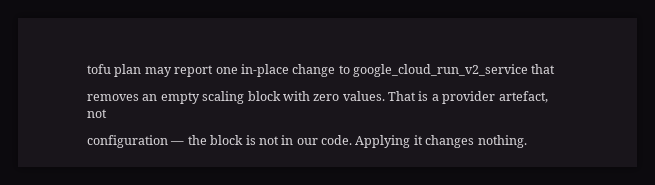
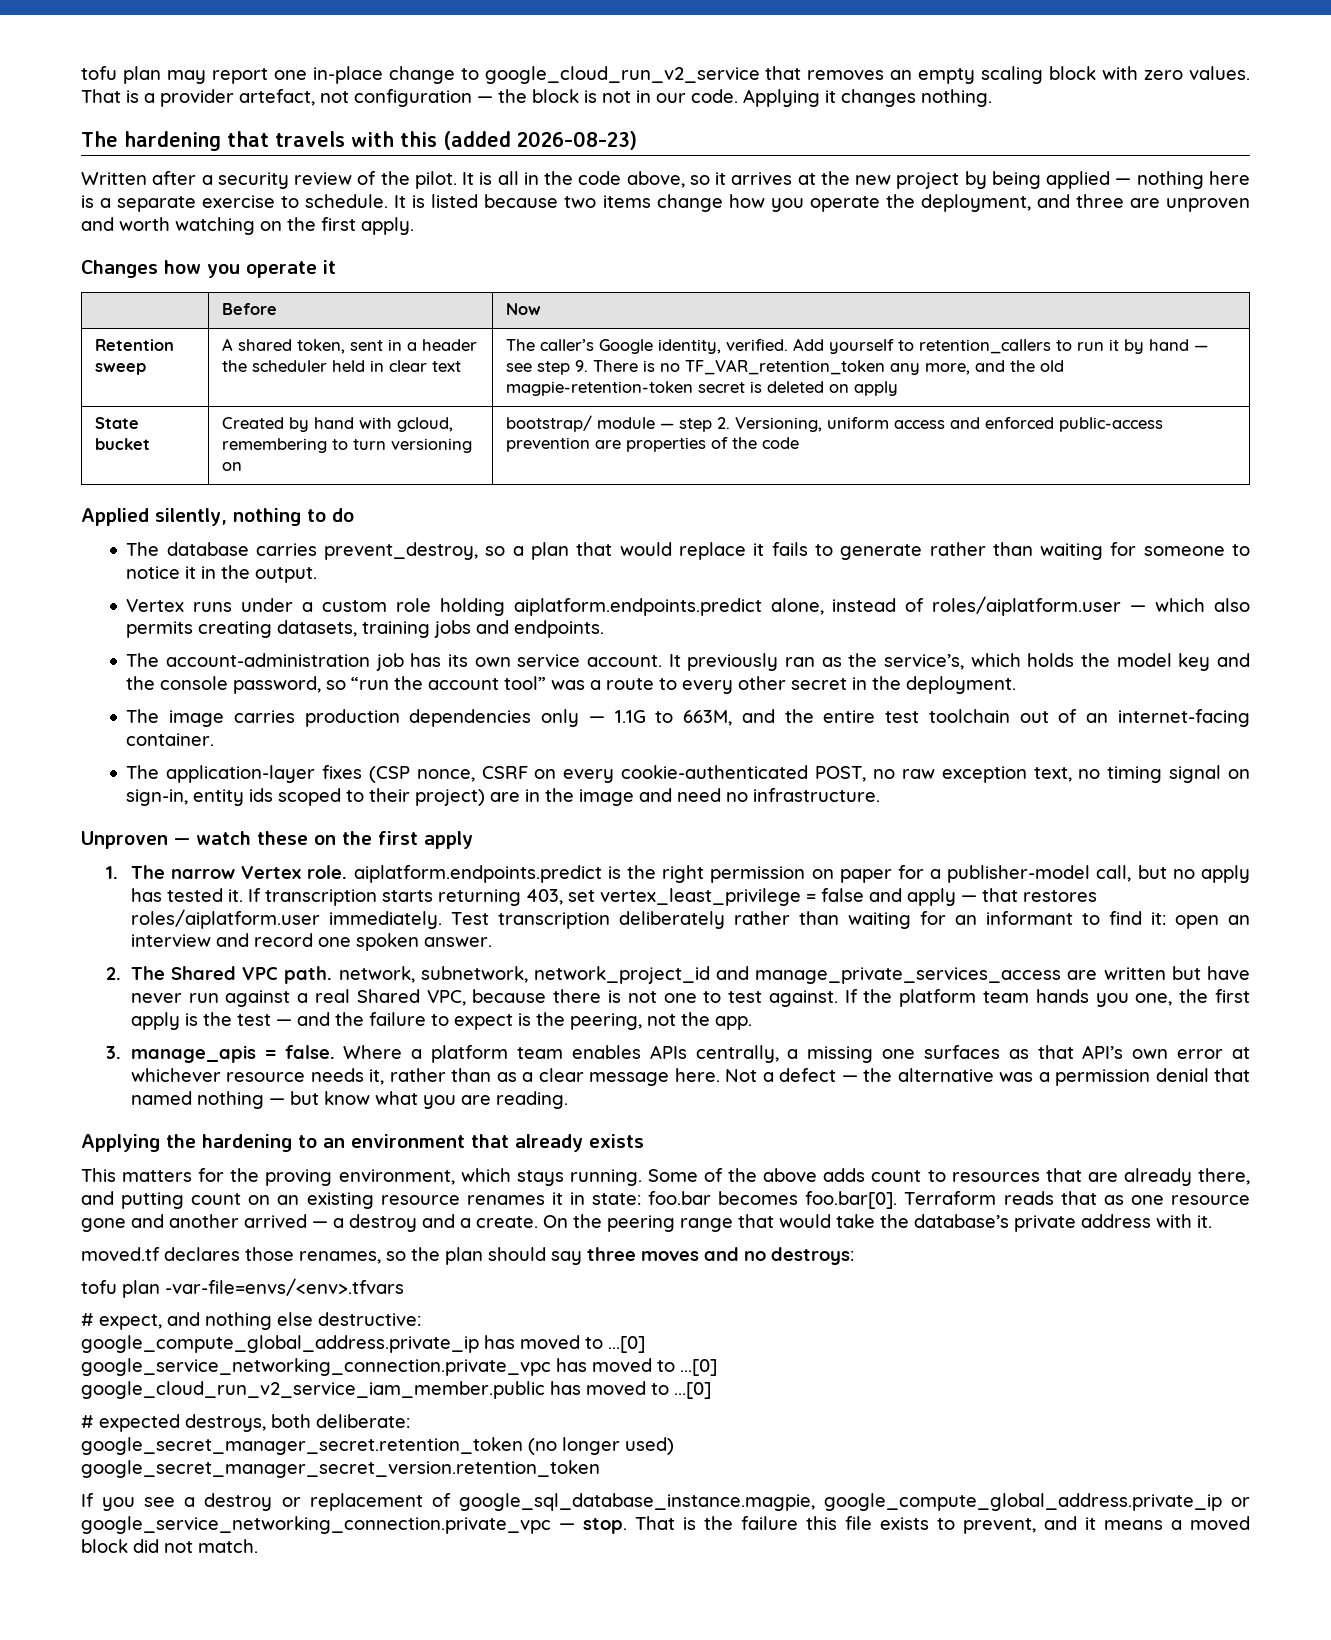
(556, 69) // -> (802, 73) none
(107, 113) // -> (349, 97) none
(527, 141) none -> [81,131,637,151] [81,171,1250,189] [81,194,1250,212] [81,217,414,235] [81,260,336,278] [221,303,277,315] [505,303,541,315] [94,339,174,351] [94,363,146,375] [221,338,477,354] [221,360,461,372] [505,338,1208,354] [505,359,1064,375] [505,381,898,396] [94,417,139,429] [94,438,150,450] [221,417,453,432] [221,438,472,453] [221,462,242,471] [505,415,1163,432] [505,437,799,452] [81,508,354,526] [126,542,1251,560] [126,565,318,583] [126,596,1250,616] [126,620,605,638] [126,653,1251,671] [126,676,1017,694] [126,709,1251,727] [126,733,215,746] [126,765,1251,783] [126,788,881,806] [81,831,473,849] [105,865,1250,883] [130,888,1097,906] [130,909,1251,929] [130,933,492,951] [105,966,1251,984] [130,989,1250,1007] [130,1012,752,1030] [105,1045,1250,1063] [130,1068,1251,1086] [130,1091,568,1109] [81,1134,644,1152] [81,1168,1250,1186] [81,1191,1250,1209] [81,1214,1212,1232] [81,1247,854,1265] [81,1278,404,1298] [81,1312,421,1330] [81,1335,645,1353] [81,1358,717,1376] [81,1381,711,1399] [81,1414,410,1432] [81,1437,674,1455] [81,1460,600,1478] [81,1493,1250,1511] [81,1516,1250,1534] [81,1539,258,1553] // The hardening that travels with this (added 2026-08-23) // Written after a security review of the pilot. It is all in the code above, so it arrives at the new project by being applied — nothing here is a separate exercise to schedule. It is listed because two items change how you operate the deployment, and three are unproven and worth watching on the first apply. // Changes how you operate it // | Before | Now // Retention sweep | A shared token, sent in a header the scheduler held in clear text | The caller’s Google identity, verified. Add yourself to retention_callers to run it by hand — see step 9. There is no TF_VAR_retention_token any more, and the old magpie-retention-token secret is deleted on apply // State bucket | Created by hand with gcloud, remembering to turn versioning on | bootstrap/ module — step 2. Versioning, uniform access and enforced public-access prevention are properties of the code // Applied silently, nothing to do // The database carries prevent_destroy, so a plan that would replace it fails to generate rather than waiting for someone to notice it in the output. // Vertex runs under a custom role holding aiplatform.endpoints.predict alone, instead of roles/aiplatform.user — which also permits creating datasets, training jobs and endpoints. // The account-administration job has its own service account. It previously ran as the service’s, which holds the model key and the console password, so “run the account tool” was a route to every other secret in the deployment. // The image carries production dependencies only — 1.1G to 663M, and the entire test toolchain out of an internet-facing container. // The application-layer fixes (CSP nonce, CSRF on every cookie-authenticated POST, no raw exception text, no timing signal on sign-in, entity ids scoped to their project) are in the image and need no infrastructure. // Unproven — watch these on the first apply // 1. The narrow Vertex role. aiplatform.endpoints.predict is the right permission on paper for a publisher-model call, but no apply has tested it. If transcription starts returning 403, set vertex_least_privilege = false and apply — that restores roles/aiplatform.user immediately. Test transcription deliberately rather than waiting for an informant to find it: open an interview and record one spoken answer. // 2. The Shared VPC path. network, subnetwork, network_project_id and manage_private_services_access are written but have never run against a real Shared VPC, because there is not one to test against. If the platform team hands you one, the first apply is the test — and the failure to expect is the peering, not the app. // 3. manage_apis = false. Where a platform team enables APIs centrally, a missing one surfaces as that API’s own error at whichever resource needs it, rather than as a clear message here. Not a defect — the alternative was a permission denial that named nothing — but know what you are reading. // Applying the hardening to an environment that already exists // This matters for the proving environment, which stays running. Some of the above adds count to resources that are already there, and putting count on an existing resource renames it in state: foo.bar becomes foo.bar[0]. Terraform reads that as one resource gone and another arrived — a destroy and a create. On the peering range that would take the database’s private address with it. // moved.tf declares those renames, so the plan should say three moves and no destroys: // tofu plan -var-file=envs/<env>.tfvars // # expect, and nothing else destructive: // google_compute_global_address.private_ip has moved to ...[0] // google_service_networking_connection.private_vpc has moved to ...[0] // google_cloud_run_v2_service_iam_member.public has moved to ...[0] // # expected destroys, both deliberate: // google_secret_manager_secret.retention_token (no longer used) // google_secret_manager_secret_version.retention_token // If you see a destroy or replacement of google_sql_database_instance.magpie, google_compute_global_address.private_ip or google_service_networking_connection.private_vpc — stop. That is the failure this file exists to prevent, and it means a moved block did not match.

